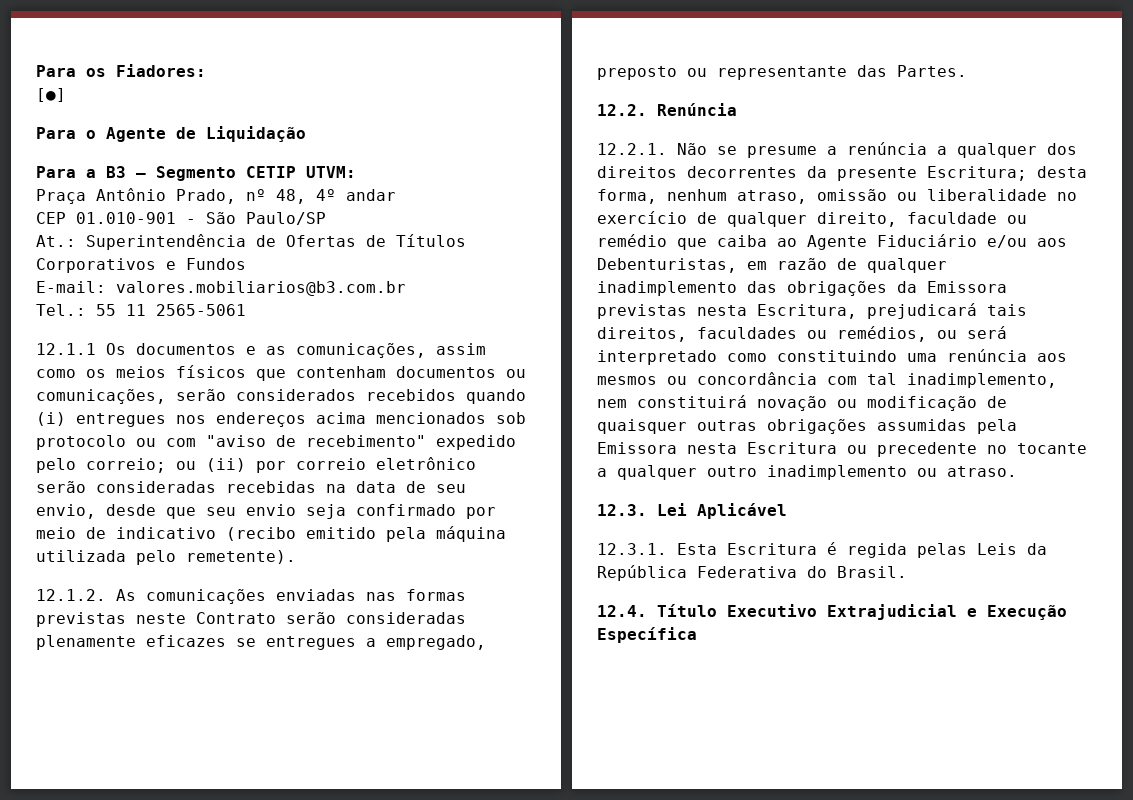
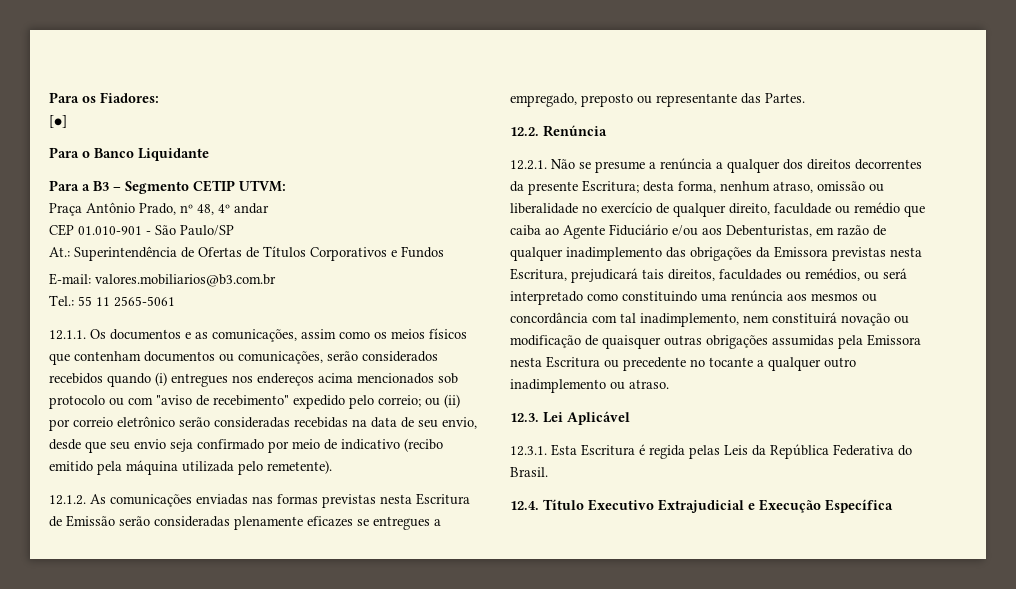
[106,126,306,142] Agente de Liquidação -> [94,148,209,161] Banco Liquidante
[36,343,96,355] 12.1.1 -> [49,330,86,340] 12.1.1.
[136,612,276,624] neste Contrato -> [380,493,470,505] [49,515,115,527] nesta Escritura de Emissão

